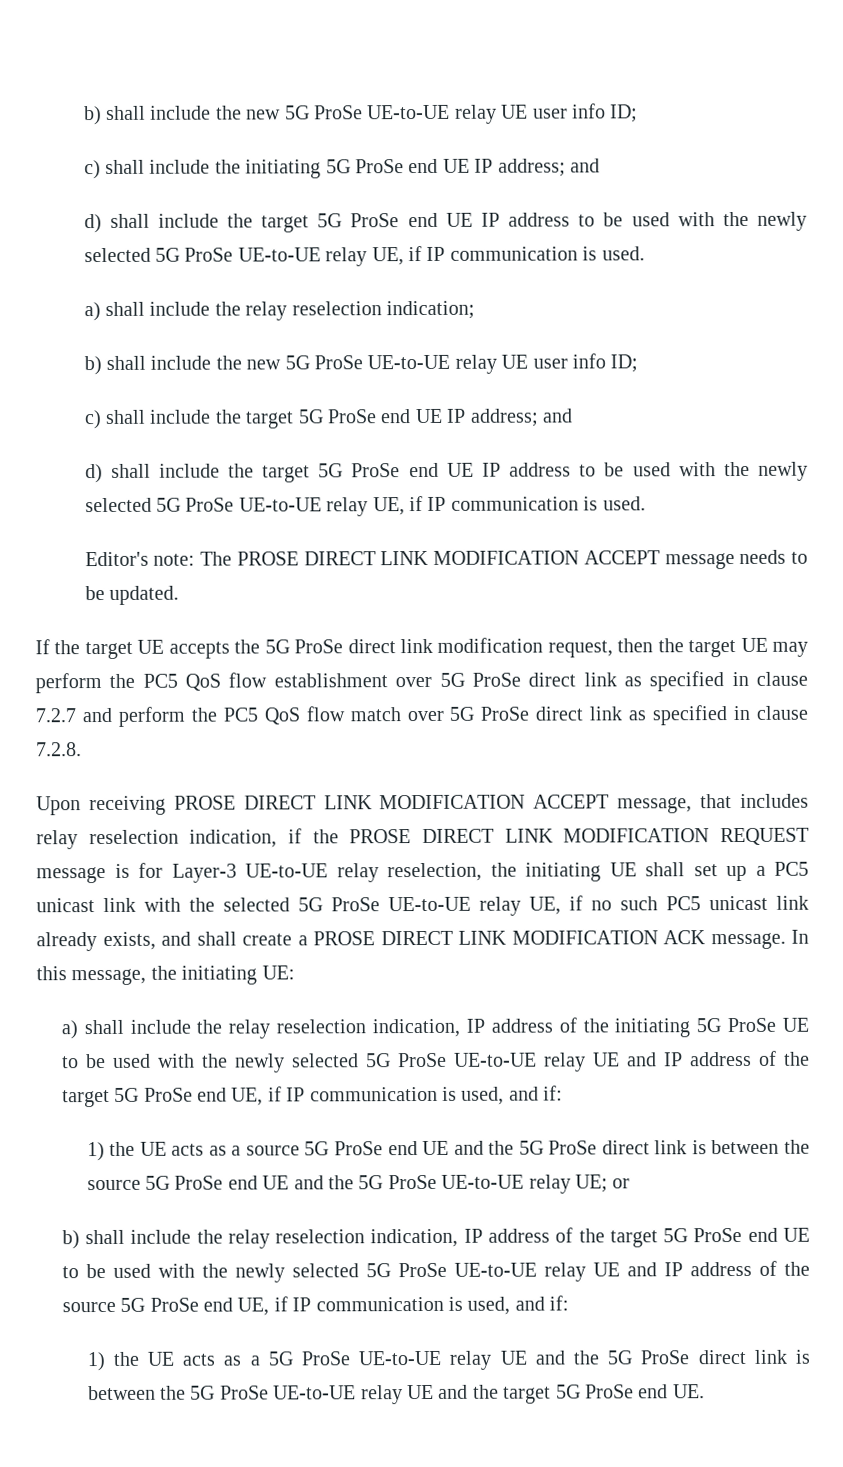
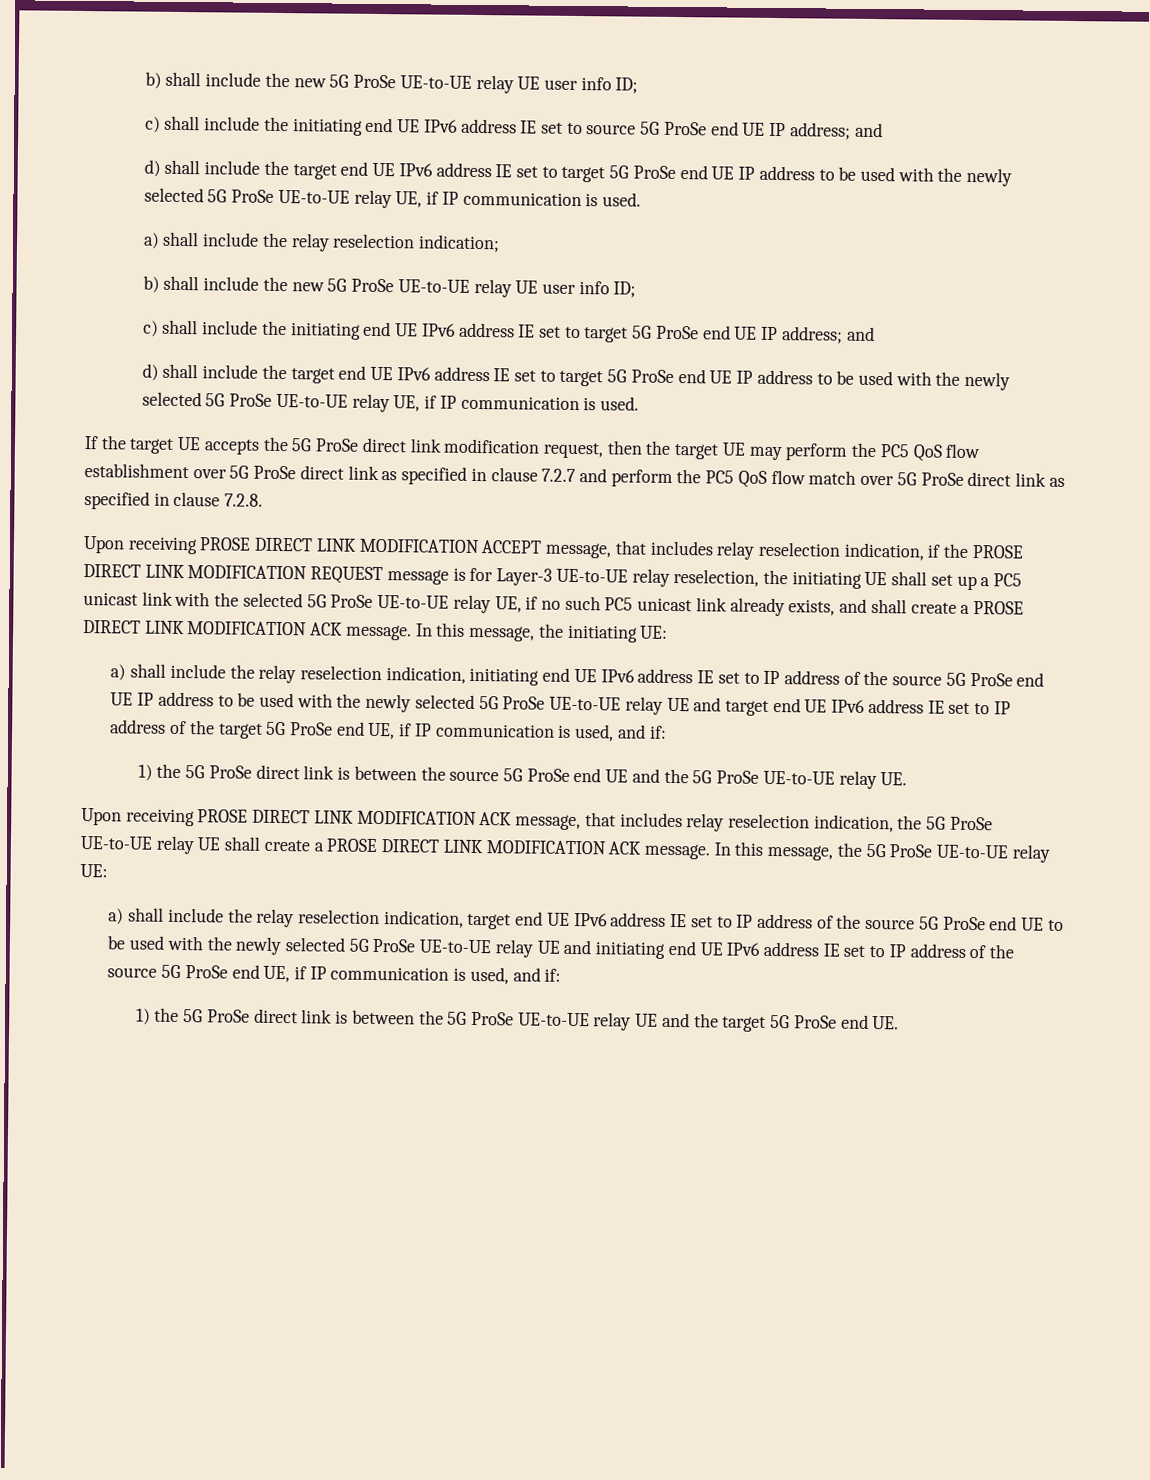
(322, 169) none -> [365,117,637,135] end UE IPv6 address IE set to source
(310, 224) none -> [340,161,606,183] end UE IPv6 address IE set to target
(242, 416) none -> [290,321,581,340] initiating end UE IPv6 address IE set to
(311, 474) none -> [338,365,604,387] end UE IPv6 address IE set to target
[84,549,808,570] [84,585,179,605] // Editor's note: The PROSE DIRECT LINK MODIFICATION ACCEPT message needs to be updated. -> (640, 403) none
[465,1017,810,1038] IP address of the initiating 5G ProSe UE -> [469,667,1045,687] [110,691,214,707] initiating end UE IPv6 address IE set to IP address of the source 5G ProSe end UE IP address
(657, 1059) none -> [724,697,991,716] target end UE IPv6 address IE set to
[139,1140,515,1156] UE acts as a source 5G ProSe end UE and the -> (182, 771) none
[574,1174,631,1193] [61,1227,658,1250] UE; or // b) shall include the relay reselection indication, IP address of the target -> [880,772,908,786] [81,808,993,833] [80,835,1050,863] [80,864,108,878] [108,907,916,930] UE. // Upon receiving PROSE DIRECT LINK MODIFICATION ACK message, that includes relay reselection indication, the 5G ProSe UE-to-UE relay UE shall create a PROSE DIRECT LINK MODIFICATION ACK message. In this message, the 5G ProSe UE-to-UE relay UE: // a) shall include the relay reselection indication, target end UE IPv6 address IE set to IP address of the source
(657, 1269) none -> [595,940,886,959] initiating end UE IPv6 address IE set to
[146,1350,599,1370] UE acts as a 5G ProSe UE-to-UE relay UE and the -> (180, 1015) none

